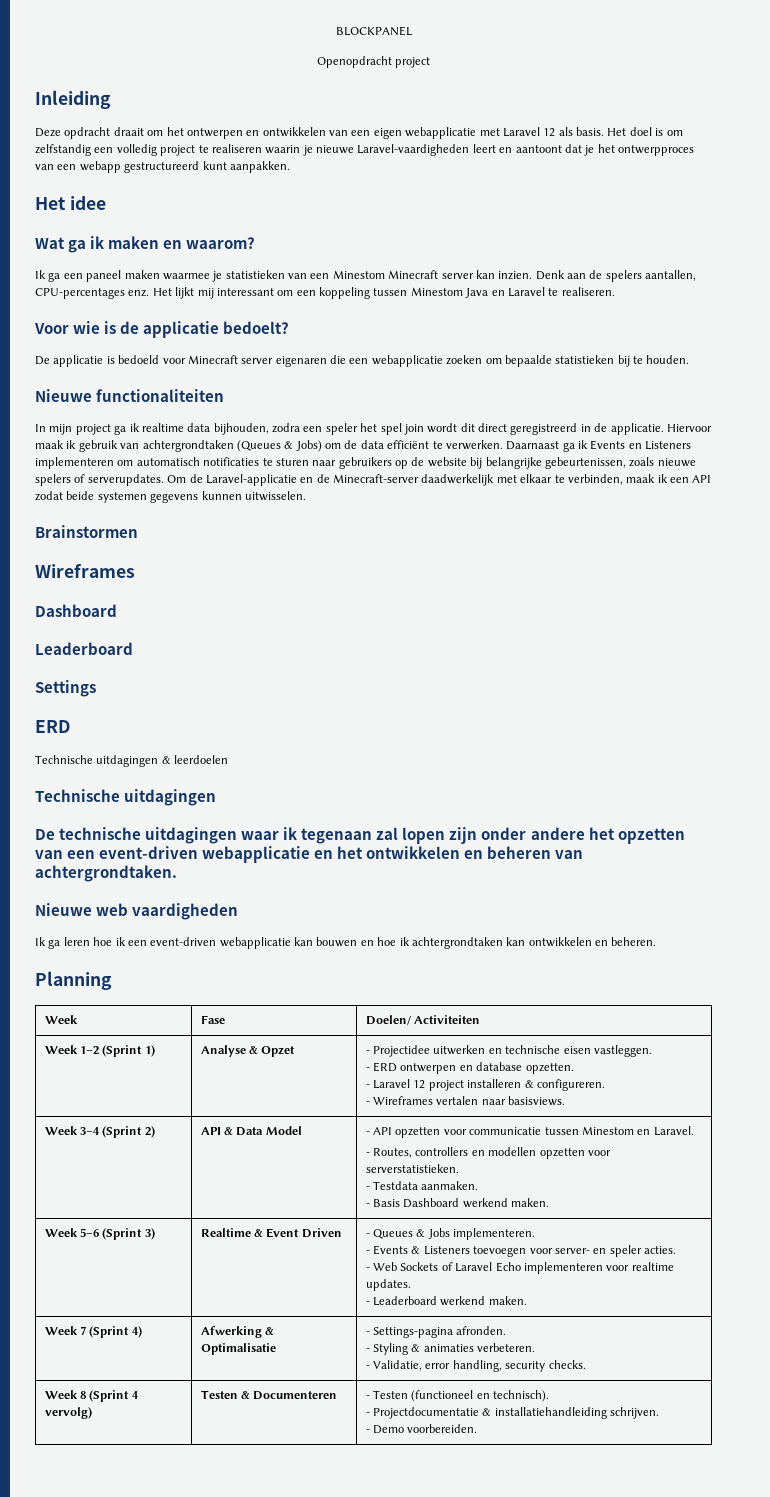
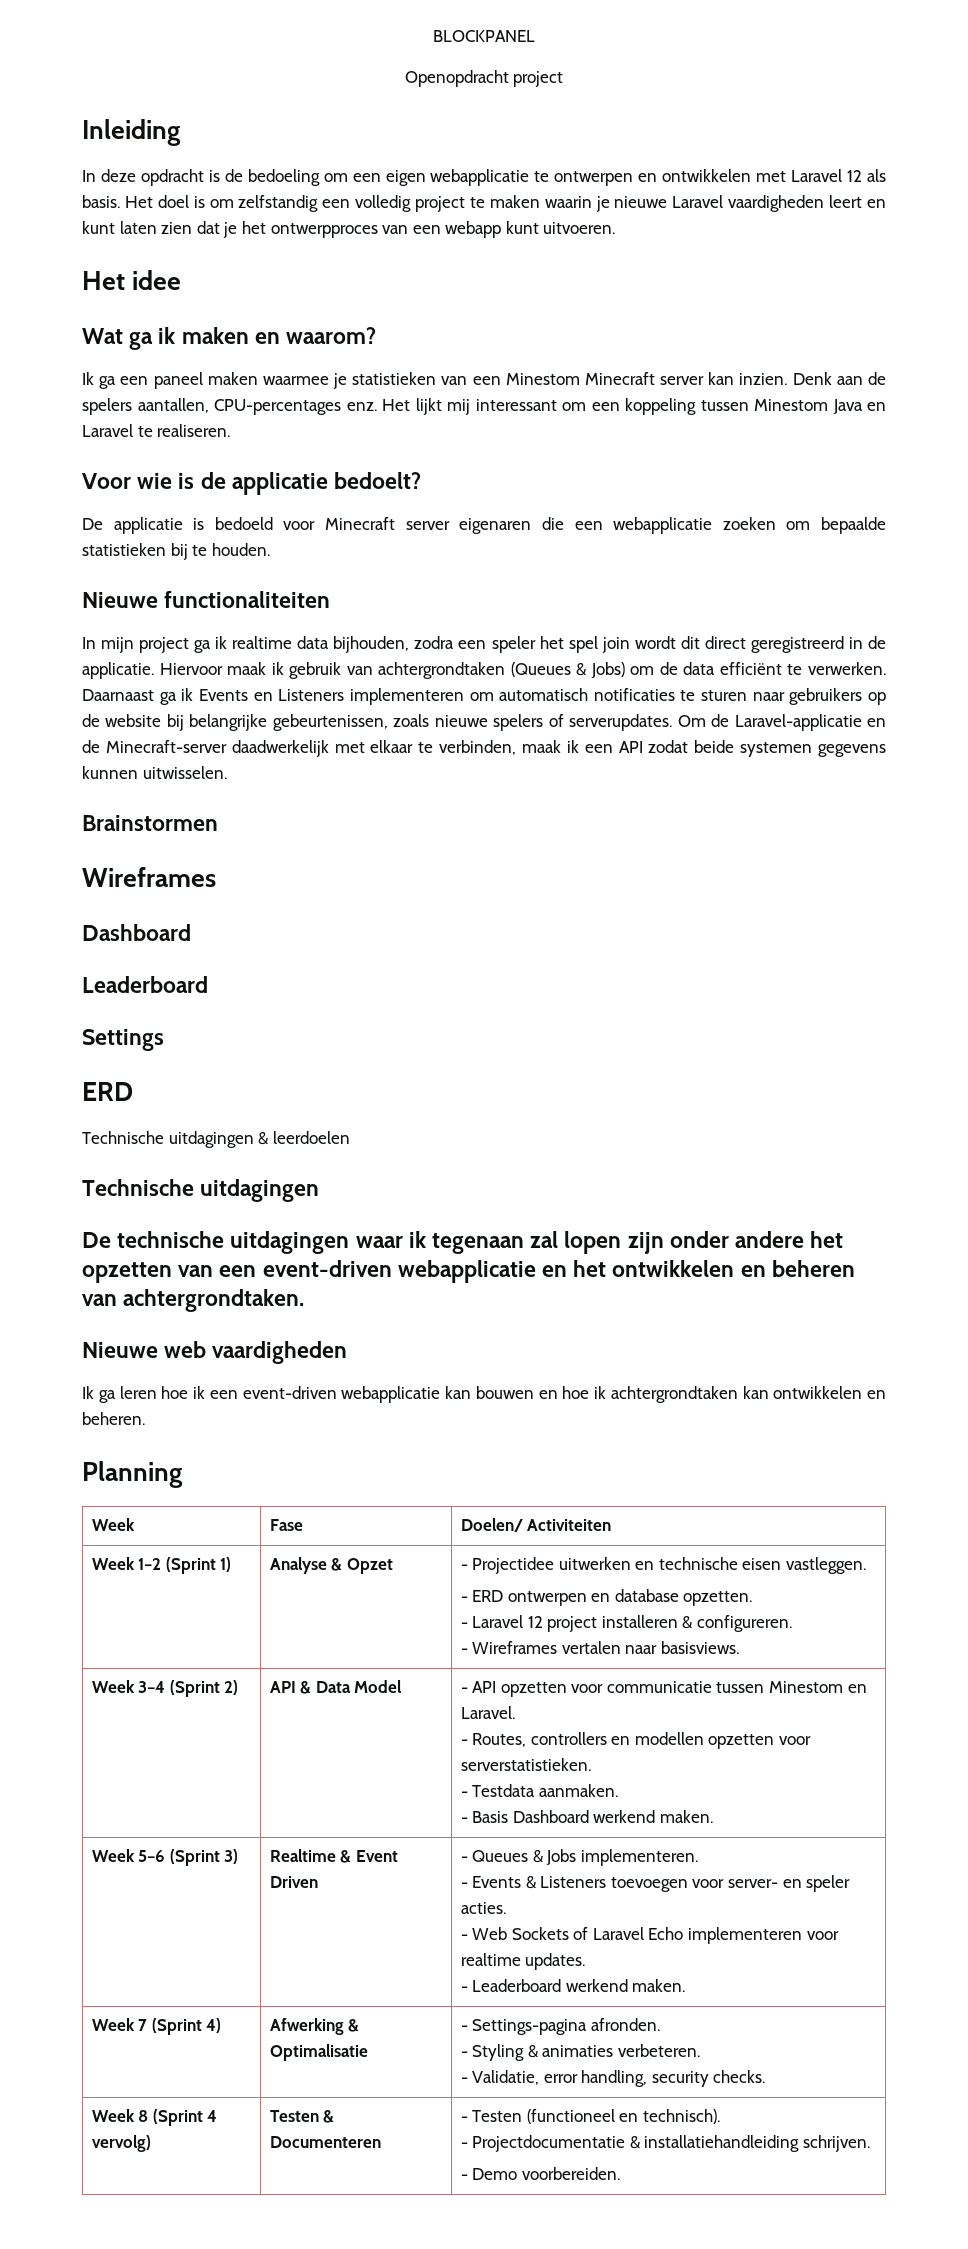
[35,127,477,139] Deze opdracht draait om het ontwerpen en ontwikkelen van een eigen webapplicatie -> [82,169,752,186] In deze opdracht is de bedoeling om een eigen webapplicatie te ontwerpen en ontwikkelen
[211,144,262,153] realiseren -> [489,195,540,208] maken
[357,144,562,156] Laravel-vaardigheden leert en aantoont -> [672,195,886,212] [82,221,193,234] Laravel vaardigheden leert en kunt laten zien
[124,161,290,173] gestructureerd kunt aanpakken. -> [505,221,616,234] kunt uitvoeren.

